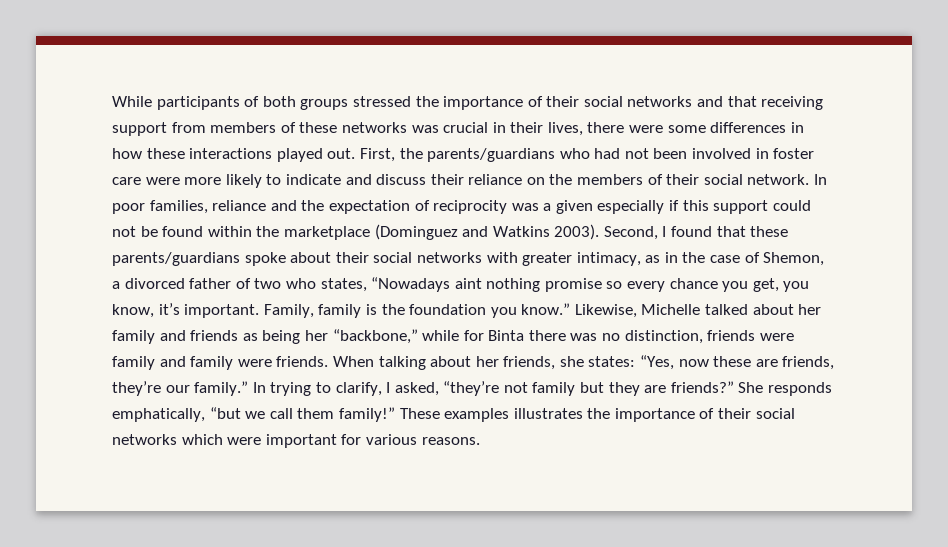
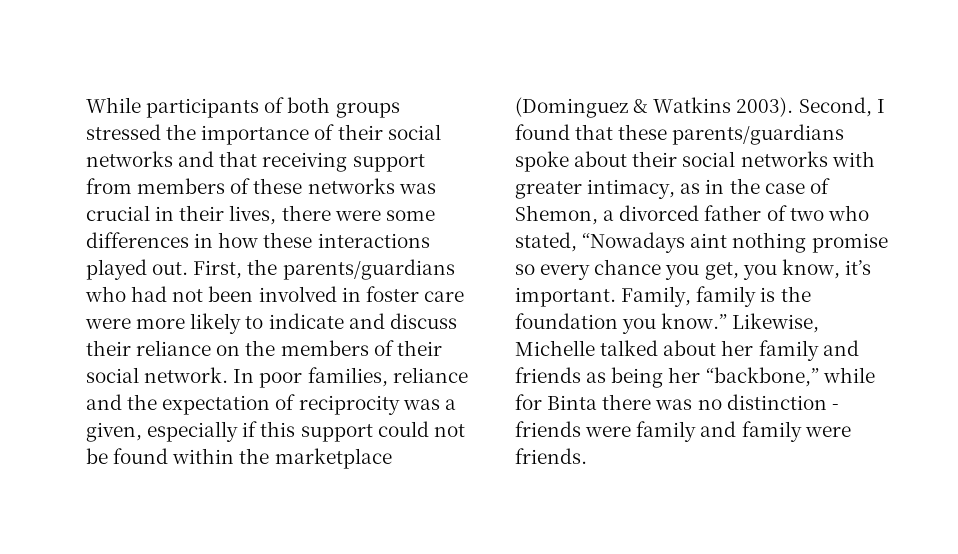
[555,200,593,214] given -> [86,422,142,442] given,
[462,226,489,237] and -> [633,99,649,113] &
[320,278,367,292] states, -> [515,232,577,252] stated,
[624,330,703,344] distinction, -> [726,394,839,410] distinction -
[332,355,835,370] [112,381,833,396] [112,407,795,422] [112,434,480,448] When talking about her friends, she states: “Yes, now these are friends, they’re our family.” In trying to clarify, I asked, “they’re not family but they are friends?” She responds emphatically, “but we call them family!” These examples illustrates the importance of their social networks which were important for various reasons. -> (587, 456) none

